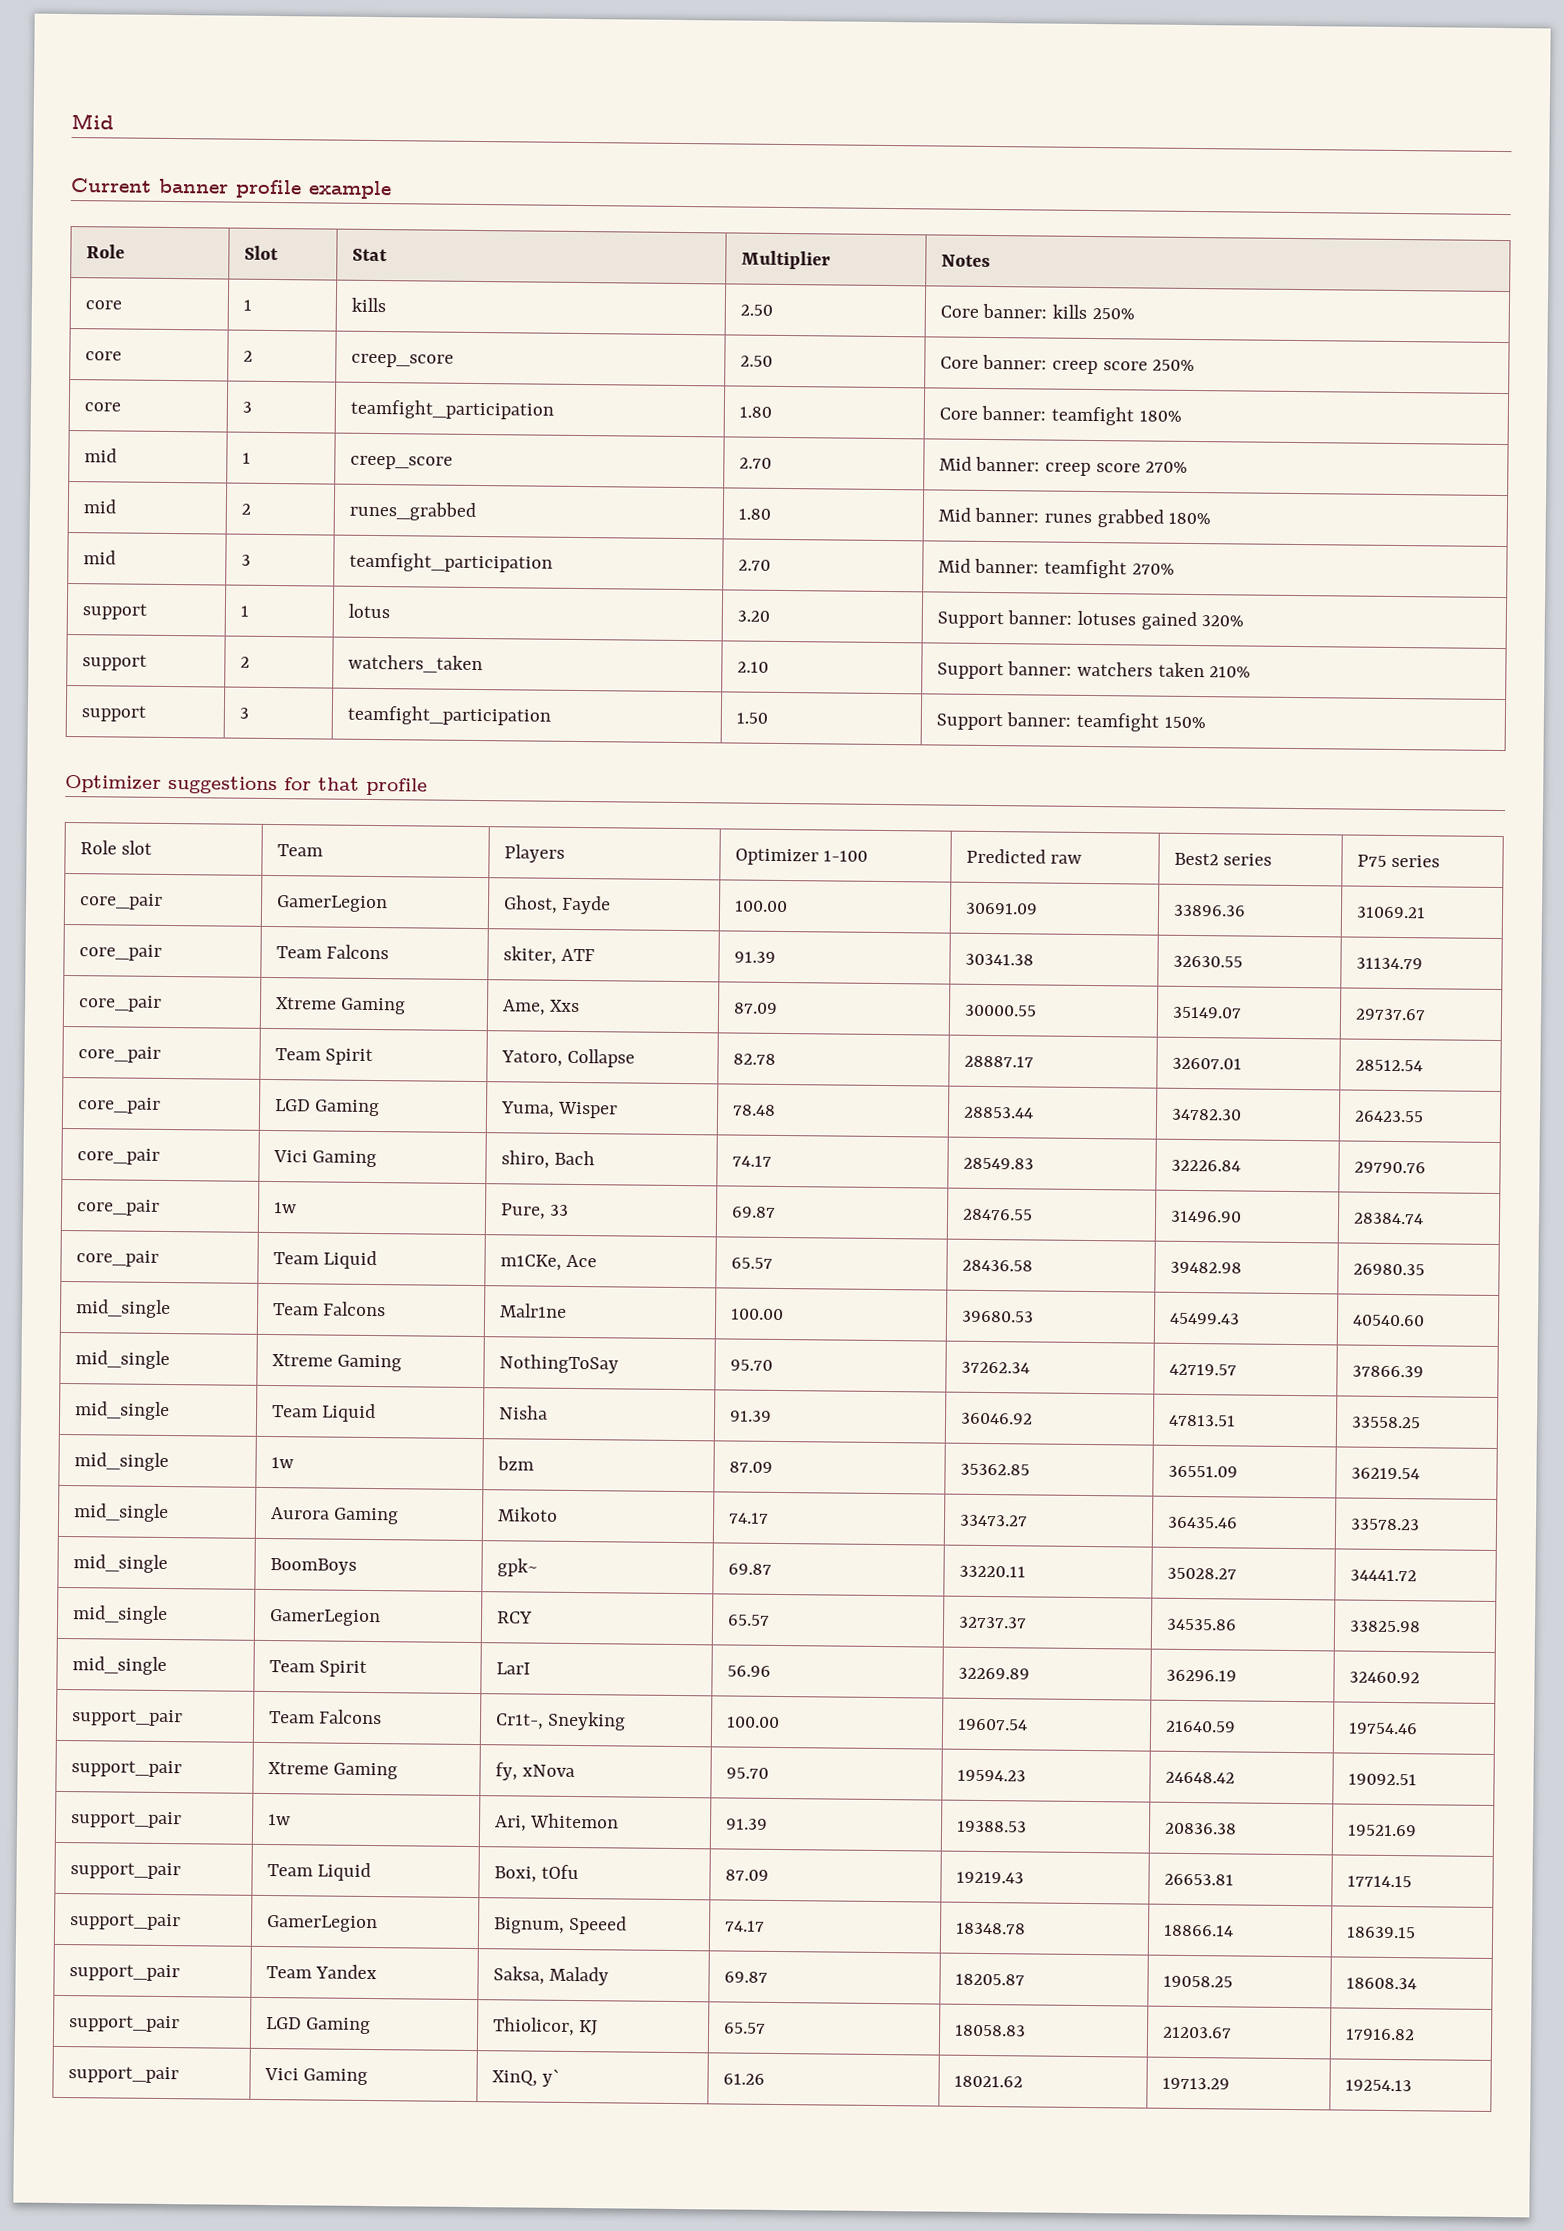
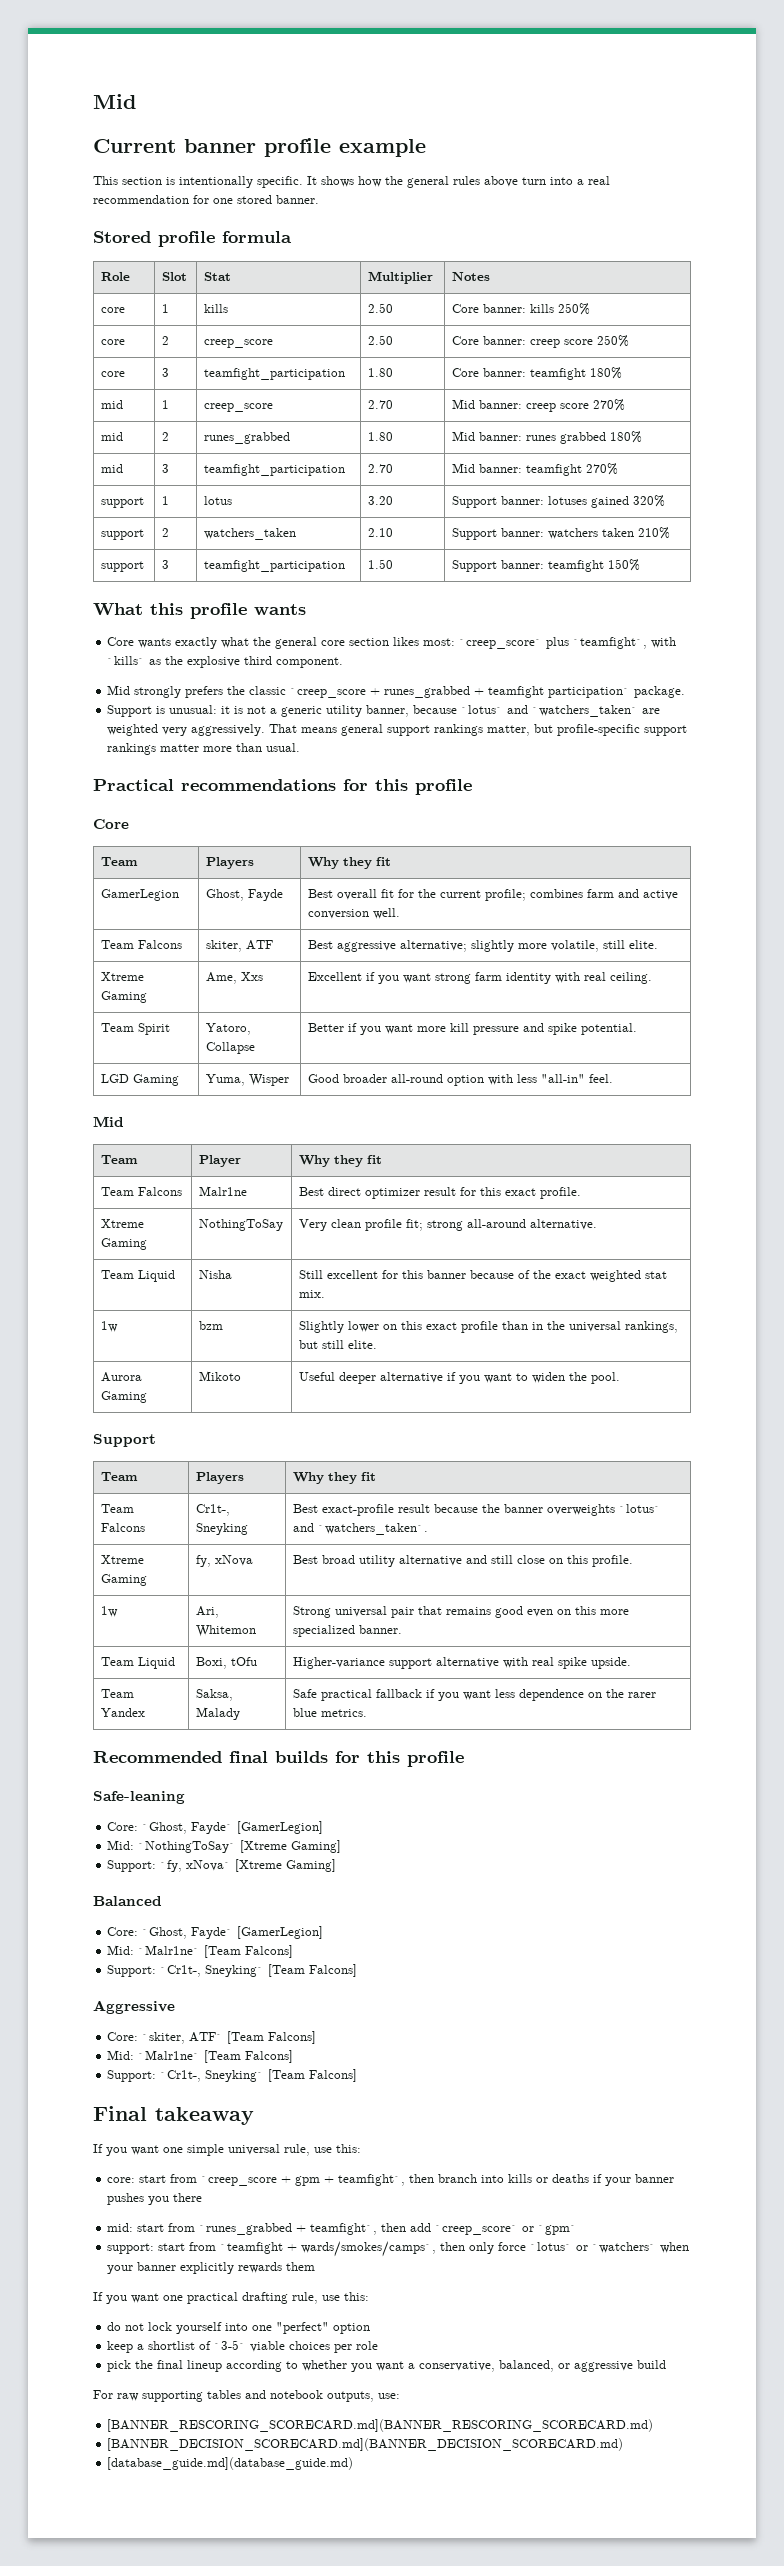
(392, 190) none -> [93,176,610,188] [93,195,319,204] [93,231,292,247] // This section is intentionally specific. It shows how the general rules above turn into a real recommendation for one stored banner. // Stored profile formula
[65,774,428,796] [79,840,153,855] [276,844,323,857] [503,844,565,863] [734,848,869,866] [965,848,1083,864] [1173,852,1273,866] [1356,854,1441,868] [78,893,163,910] [275,895,388,913] [502,895,612,915] [733,900,788,913] [964,902,1038,915] [1172,904,1246,917] [1355,906,1426,919] [78,944,162,961] [275,944,390,960] [502,946,596,965] [733,951,776,963] [964,953,1034,966] [1172,955,1243,968] [1355,957,1423,970] [77,995,162,1012] [275,997,407,1015] [501,999,581,1016] [732,1002,778,1014] [963,1004,1037,1017] [1171,1006,1242,1019] [1354,1008,1426,1021] [77,1046,161,1063] [274,1048,374,1066] [500,1048,636,1068] [732,1053,776,1065] [963,1055,1034,1068] [1171,1057,1242,1070] [1354,1059,1423,1072] [76,1097,161,1114] [274,1099,381,1117] [499,1101,619,1119] [731,1104,776,1116] [962,1106,1034,1119] [1170,1108,1242,1121] [1353,1110,1424,1123] [76,1148,160,1165] [272,1150,378,1168] [500,1150,596,1169] [731,1155,772,1167] [962,1157,1034,1170] [1170,1159,1241,1172] [1353,1161,1426,1174] [75,1199,160,1216] [273,1202,297,1214] [499,1203,570,1220] [731,1206,776,1218] [961,1208,1033,1221] [1169,1210,1242,1223] [1352,1212,1424,1225] [75,1250,159,1267] [272,1250,378,1270] [499,1254,598,1271] [730,1257,773,1269] [961,1259,1033,1272] [1169,1261,1242,1274] [1352,1263,1425,1276] [74,1299,171,1319] [272,1301,387,1317] [499,1303,567,1318] [730,1308,784,1321] [960,1310,1034,1323] [1168,1312,1240,1325] [1351,1314,1425,1327] [74,1350,170,1370] [271,1354,403,1372] [498,1354,619,1374] [729,1359,773,1371] [960,1361,1030,1374] [1168,1363,1237,1376] [1351,1365,1424,1378] [73,1401,170,1421] [271,1403,377,1423] [498,1405,548,1420] [729,1410,772,1422] [959,1412,1033,1425] [1167,1414,1236,1427] [1350,1416,1421,1429] [73,1452,169,1472] [270,1457,294,1469] [496,1456,534,1471] [728,1461,773,1473] [959,1463,1030,1476] [1167,1465,1238,1478] [1350,1467,1420,1480] [73,1503,169,1523] [270,1507,400,1525] [497,1507,558,1522] [728,1512,769,1524] [958,1514,1028,1527] [1166,1516,1238,1529] [1349,1518,1420,1531] [72,1554,168,1574] [269,1558,357,1575] [496,1558,538,1577] [727,1563,772,1575] [958,1565,1026,1578] [1166,1567,1237,1580] [1349,1569,1417,1582] [72,1605,168,1625] [268,1609,381,1627] [496,1611,533,1624] [727,1614,770,1626] [958,1616,1027,1629] [1165,1618,1237,1631] [1348,1620,1421,1633] [71,1656,167,1676] [268,1660,368,1677] [495,1662,531,1675] [726,1665,771,1677] [957,1667,1030,1680] [1165,1669,1237,1682] [1348,1671,1420,1684] [71,1709,183,1727] [268,1709,383,1725] [494,1711,627,1731] [726,1716,780,1729] [957,1718,1028,1731] [1164,1720,1236,1733] [1347,1722,1418,1735] [70,1760,182,1778] [267,1762,399,1780] [494,1762,576,1781] [725,1767,769,1779] [956,1769,1026,1782] [1164,1771,1235,1784] [1347,1773,1417,1786] [70,1811,182,1829] [267,1814,291,1826] [493,1813,620,1832] [725,1818,768,1830] [956,1820,1027,1833] [1163,1822,1237,1835] [1346,1824,1417,1837] [69,1862,181,1880] [266,1862,372,1882] [493,1864,580,1883] [724,1869,769,1881] [955,1871,1024,1884] [1163,1873,1234,1886] [1346,1875,1412,1888] [69,1913,181,1931] [266,1914,378,1933] [492,1915,628,1935] [724,1920,765,1932] [955,1922,1026,1935] [1163,1924,1234,1937] [1345,1926,1416,1939] [68,1964,180,1982] [265,1964,378,1980] [492,1966,610,1986] [723,1971,768,1983] [954,1973,1025,1986] [1162,1975,1233,1988] [1345,1977,1417,1990] [68,2015,180,2033] [265,2016,372,2035] [491,2017,599,2037] [723,2022,766,2034] [954,2024,1026,2037] [1162,2026,1232,2039] [1344,2028,1415,2041] [67,2066,179,2084] [263,2067,369,2086] [491,2068,562,2087] [722,2073,765,2085] [953,2075,1023,2088] [1161,2077,1230,2090] [1344,2079,1412,2092] Optimizer suggestions for that profile // Role slot | Team | Players | Optimizer 1-100 | Predicted raw | Best2 series | P75 series // core_pair | GamerLegion | Ghost, Fayde | 100.00 | 30691.09 | 33896.36 | 31069.21 // core_pair | Team Falcons | skiter, ATF | 91.39 | 30341.38 | 32630.55 | 31134.79 // core_pair | Xtreme Gaming | Ame, Xxs | 87.09 | 30000.55 | 35149.07 | 29737.67 // core_pair | Team Spirit | Yatoro, Collapse | 82.78 | 28887.17 | 32607.01 | 28512.54 // core_pair | LGD Gaming | Yuma, Wisper | 78.48 | 28853.44 | 34782.30 | 26423.55 // core_pair | Vici Gaming | shiro, Bach | 74.17 | 28549.83 | 32226.84 | 29790.76 // core_pair | 1w | Pure, 33 | 69.87 | 28476.55 | 31496.90 | 28384.74 // core_pair | Team Liquid | m1CKe, Ace | 65.57 | 28436.58 | 39482.98 | 26980.35 // mid_single | Team Falcons | Malr1ne | 100.00 | 39680.53 | 45499.43 | 40540.60 // mid_single | Xtreme Gaming | NothingToSay | 95.70 | 37262.34 | 42719.57 | 37866.39 // mid_single | Team Liquid | Nisha | 91.39 | 36046.92 | 47813.51 | 33558.25 // mid_single | 1w | bzm | 87.09 | 35362.85 | 36551.09 | 36219.54 // mid_single | Aurora Gaming | Mikoto | 74.17 | 33473.27 | 36435.46 | 33578.23 // mid_single | BoomBoys | gpk~ | 69.87 | 33220.11 | 35028.27 | 34441.72 // mid_single | GamerLegion | RCY | 65.57 | 32737.37 | 34535.86 | 33825.98 // mid_single | Team Spirit | LarI | 56.96 | 32269.89 | 36296.19 | 32460.92 // support_pair | Team Falcons | Cr1t-, Sneyking | 100.00 | 19607.54 | 21640.59 | 19754.46 // support_pair | Xtreme Gaming | fy, xNova | 95.70 | 19594.23 | 24648.42 | 19092.51 // support_pair | 1w | Ari, Whitemon | 91.39 | 19388.53 | 20836.38 | 19521.69 // support_pair | Team Liquid | Boxi, tOfu | 87.09 | 19219.43 | 26653.81 | 17714.15 // support_pair | GamerLegion | Bignum, Speeed | 74.17 | 18348.78 | 18866.14 | 18639.15 // support_pair | Team Yandex | Saksa, Malady | 69.87 | 18205.87 | 19058.25 | 18608.34 // support_pair | LGD Gaming | Thiolicor, KJ | 65.57 | 18058.83 | 21203.67 | 17916.82 // support_pair | Vici Gaming | XinQ, y` | 61.26 | 18021.62 | 19713.29 | 19254.13 -> [93,603,306,619] [107,637,677,649] [107,656,344,668] [107,685,686,698] [107,705,661,717] [107,724,688,736] [107,743,301,755] [93,779,472,795] [93,819,129,829] [100,857,138,866] [205,857,254,869] [307,857,391,869] [100,889,179,901] [205,889,283,901] [307,889,678,901] [307,908,400,919] [100,940,182,949] [205,940,273,952] [307,940,658,952] [100,972,144,981] [100,991,147,1003] [205,972,263,984] [307,972,652,984] [100,1023,170,1035] [205,1023,251,1035] [205,1042,255,1054] [307,1023,637,1035] [100,1074,179,1086] [205,1074,289,1086] [307,1074,613,1086] [93,1116,124,1127] [100,1155,138,1164] [198,1155,241,1167] [298,1155,382,1167] [100,1187,182,1196] [198,1186,247,1196] [298,1187,581,1199] [100,1219,144,1228] [100,1238,147,1250] [198,1219,283,1231] [298,1219,597,1231] [100,1270,175,1282] [198,1270,232,1279] [298,1270,667,1282] [298,1290,325,1298] [100,1321,118,1332] [198,1321,223,1330] [298,1321,678,1333] [298,1340,377,1349] [100,1372,142,1382] [100,1391,147,1403] [198,1371,241,1381] [298,1372,620,1384] [93,1434,156,1447] [100,1472,138,1481] [195,1472,244,1484] [292,1472,376,1484] [100,1504,134,1513] [100,1523,145,1532] [195,1504,230,1516] [195,1523,248,1535] [292,1504,661,1516] [292,1523,428,1535] [100,1555,144,1564] [100,1574,147,1586] [195,1555,253,1567] [292,1555,633,1567] [100,1606,118,1617] [195,1606,219,1618] [195,1625,256,1637] [292,1606,629,1618] [292,1625,402,1637] [100,1657,175,1669] [195,1657,257,1669] [292,1657,631,1669] [100,1689,134,1698] [100,1708,145,1717] [195,1689,233,1701] [195,1707,240,1720] [292,1689,656,1701] [292,1708,367,1717] [93,1751,464,1767] [93,1791,185,1804] [107,1821,324,1834] [107,1840,342,1853] [107,1859,337,1872] [93,1896,162,1906] [107,1926,324,1939] [107,1945,294,1958] [107,1964,358,1977] [93,2000,175,2014] [107,2031,317,2044] [107,2050,294,2063] [107,2069,358,2082] [93,2106,254,2125] [93,2144,361,2156] [107,2174,675,2186] [107,2193,203,2205] [107,2223,578,2235] [107,2241,690,2257] [107,2262,316,2274] [93,2292,369,2304] [107,2322,371,2334] [107,2340,379,2353] [107,2360,667,2372] [93,2390,400,2402] [107,2419,654,2432] [107,2438,624,2451] [107,2457,354,2470] What this profile wants // Core wants exactly what the general core section likes most: `creep_score` plus `teamfight`, with `kills` as the explosive third component. // Mid strongly prefers the classic `creep_score + runes_grabbed + teamfight participation` package. // Support is unusual: it is not a generic utility banner, because `lotus` and `watchers_taken` are weighted very aggressively. That means general support rankings matter, but profile-specific support rankings matter more than usual. // Practical recommendations for this profile // Core // Team | Players | Why they fit // GamerLegion | Ghost, Fayde | Best overall fit for the current profile; combines farm and active conversion well. // Team Falcons | skiter, ATF | Best aggressive alternative; slightly more volatile, still elite. // Xtreme Gaming | Ame, Xxs | Excellent if you want strong farm identity with real ceiling. // Team Spirit | Yatoro, Collapse | Better if you want more kill pressure and spike potential. // LGD Gaming | Yuma, Wisper | Good broader all-round option with less "all-in" feel. // Mid // Team | Player | Why they fit // Team Falcons | Malr1ne | Best direct optimizer result for this exact profile. // Xtreme Gaming | NothingToSay | Very clean profile fit; strong all-around alternative. // Team Liquid | Nisha | Still excellent for this banner because of the exact weighted stat mix. // 1w | bzm | Slightly lower on this exact profile than in the universal rankings, but still elite. // Aurora Gaming | Mikoto | Useful deeper alternative if you want to widen the pool. // Support // Team | Players | Why they fit // Team Falcons | Cr1t-, Sneyking | Best exact-profile result because the banner overweights `lotus` and `watchers_taken`. // Xtreme Gaming | fy, xNova | Best broad utility alternative and still close on this profile. // 1w | Ari, Whitemon | Strong universal pair that remains good even on this more specialized banner. // Team Liquid | Boxi, tOfu | Higher-variance support alternative with real spike upside. // Team Yandex | Saksa, Malady | Safe practical fallback if you want less dependence on the rarer blue metrics. // Recommended final builds for this profile // Safe-leaning // Core: `Ghost, Fayde` [GamerLegion] // Mid: `NothingToSay` [Xtreme Gaming] // Support: `fy, xNova` [Xtreme Gaming] // Balanced // Core: `Ghost, Fayde` [GamerLegion] // Mid: `Malr1ne` [Team Falcons] // Support: `Cr1t-, Sneyking` [Team Falcons] // Aggressive // Core: `skiter, ATF` [Team Falcons] // Mid: `Malr1ne` [Team Falcons] // Support: `Cr1t-, Sneyking` [Team Falcons] // Final takeaway // If you want one simple universal rule, use this: // core: start from `creep_score + gpm + teamfight`, then branch into kills or deaths if your banner pushes you there // mid: start from `runes_grabbed + teamfight`, then add `creep_score` or `gpm` // support: start from `teamfight + wards/smokes/camps`, then only force `lotus` or `watchers` when your banner explicitly rewards them // If you want one practical drafting rule, use this: // do not lock yourself into one "perfect" option // keep a shortlist of `3-5` viable choices per role // pick the final lineup according to whether you want a conservative, balanced, or aggressive build // For raw supporting tables and notebook outputs, use: // [BANNER_RESCORING_SCORECARD.md](BANNER_RESCORING_SCORECARD.md) // [BANNER_DECISION_SCORECARD.md](BANNER_DECISION_SCORECARD.md) // [database_guide.md](database_guide.md)

